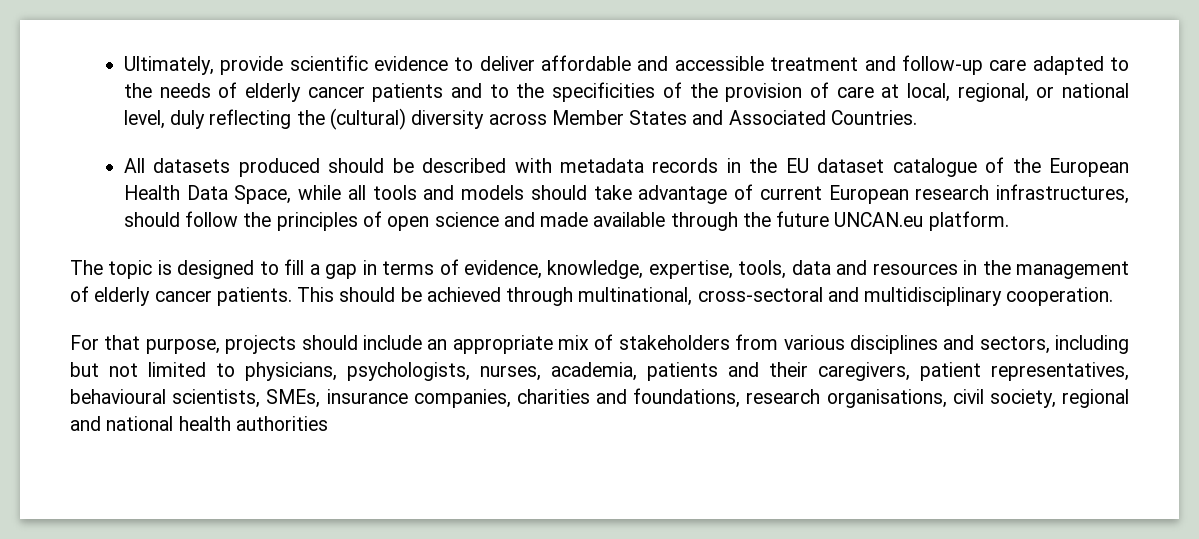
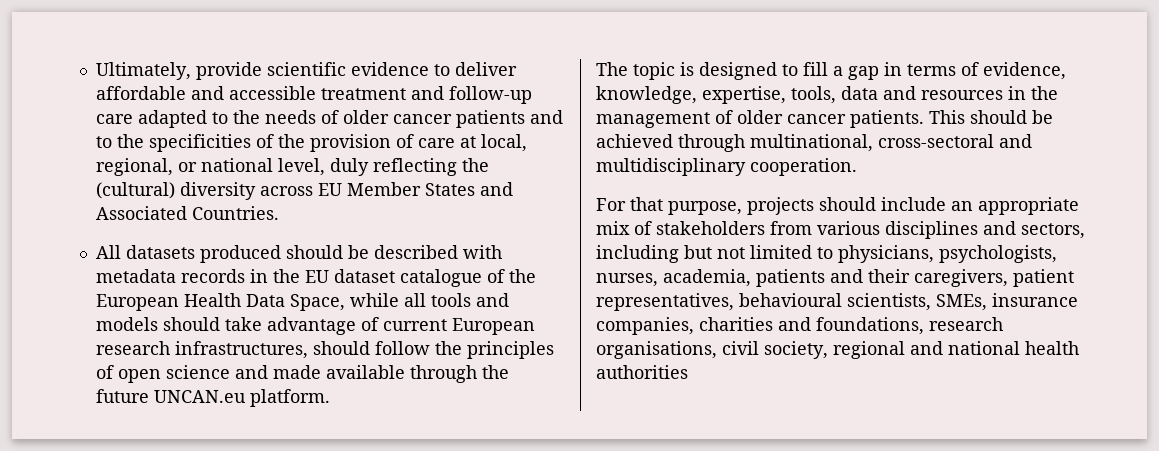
[245,83,302,102] elderly -> [342,110,389,124] older
(547, 119) none -> [317,183,342,196] EU
[94,287,151,306] elderly -> [737,110,783,124] older

